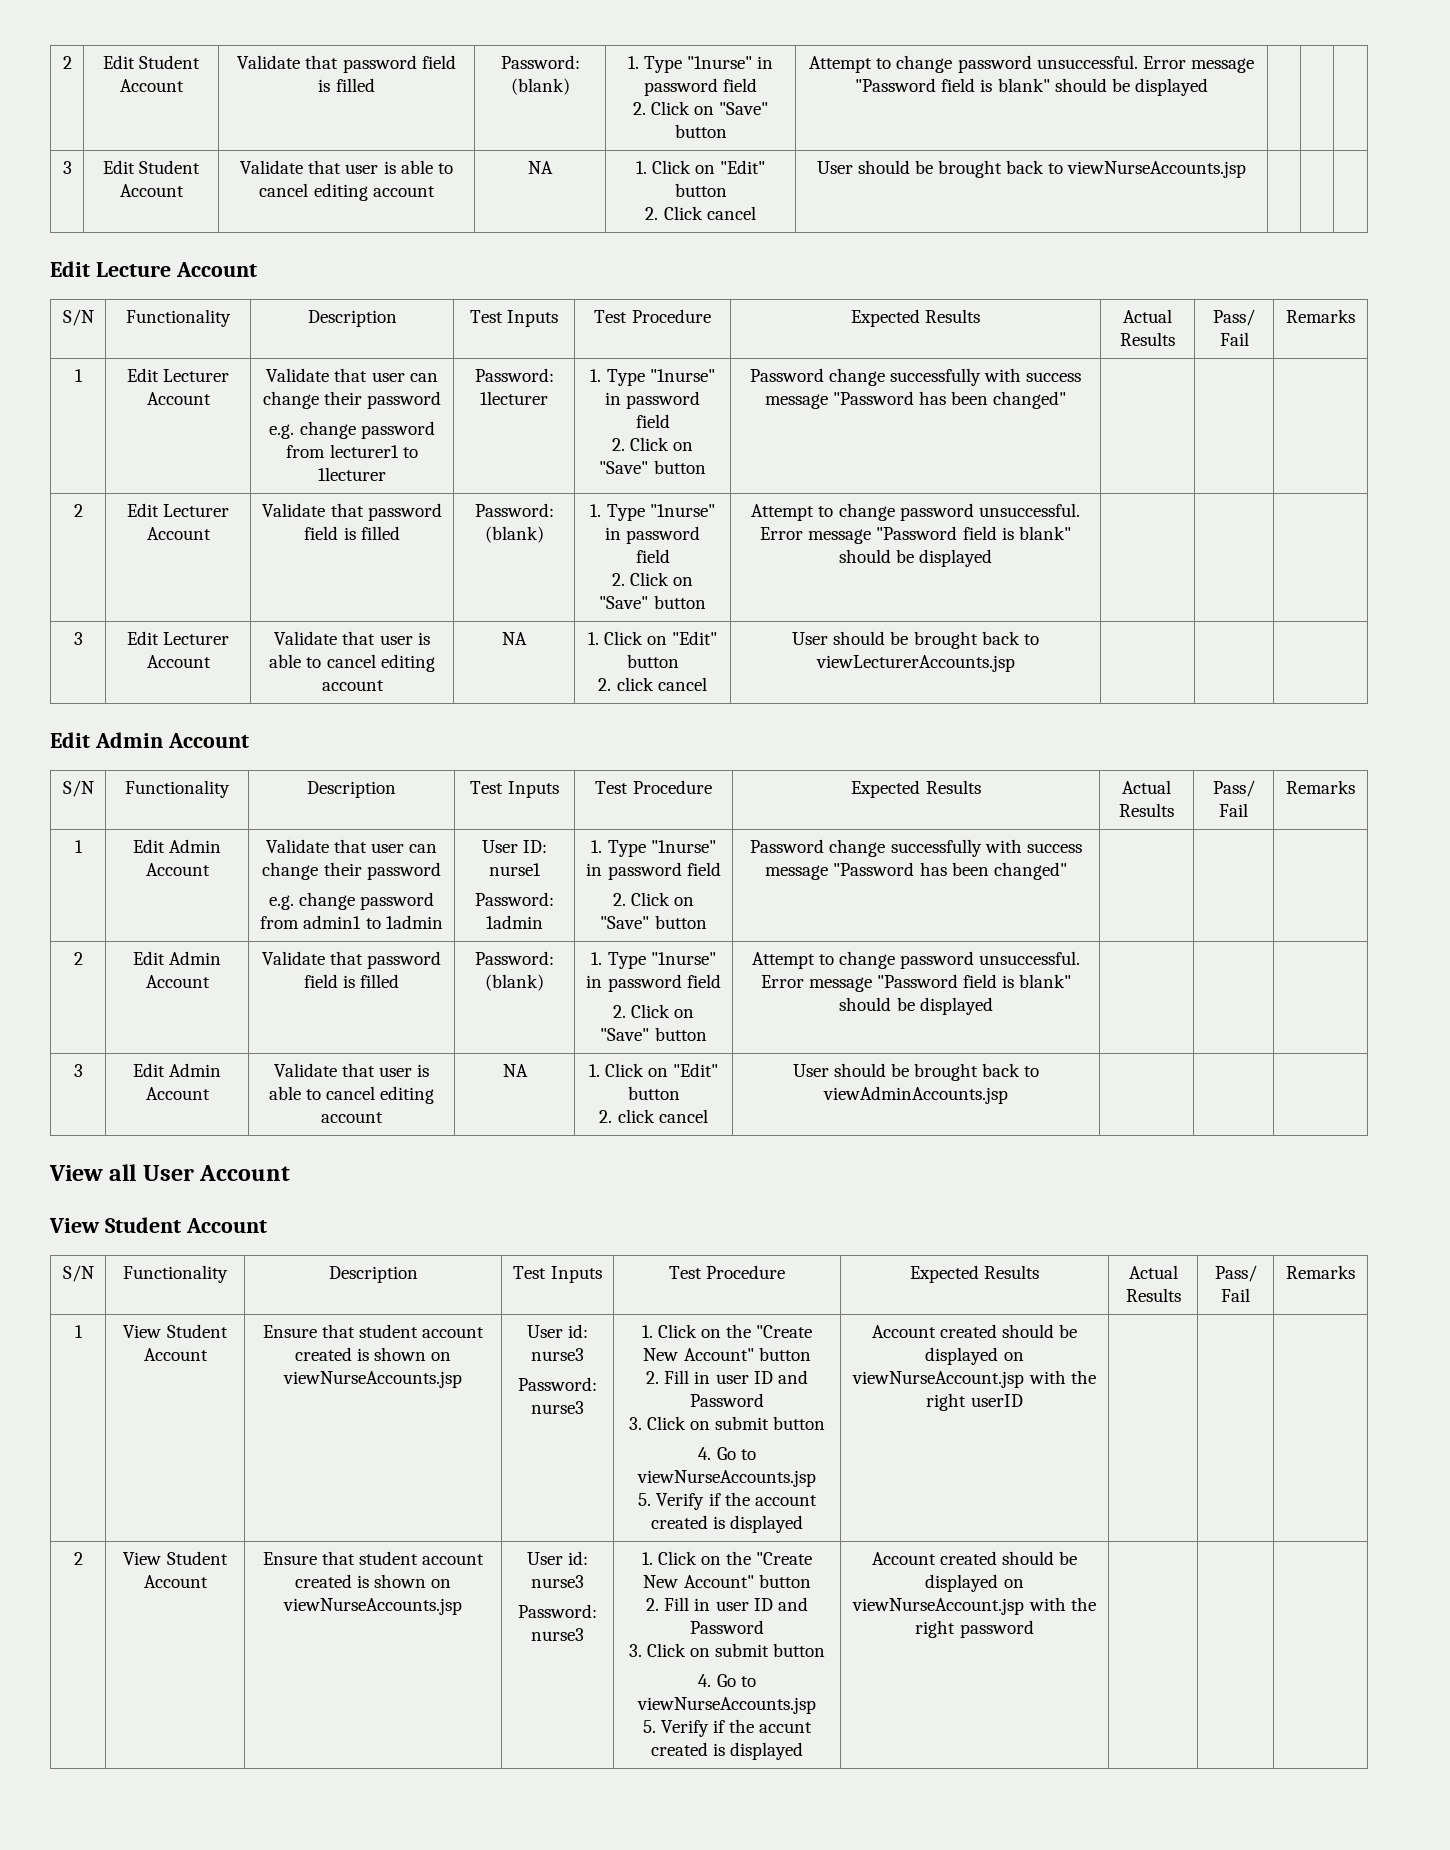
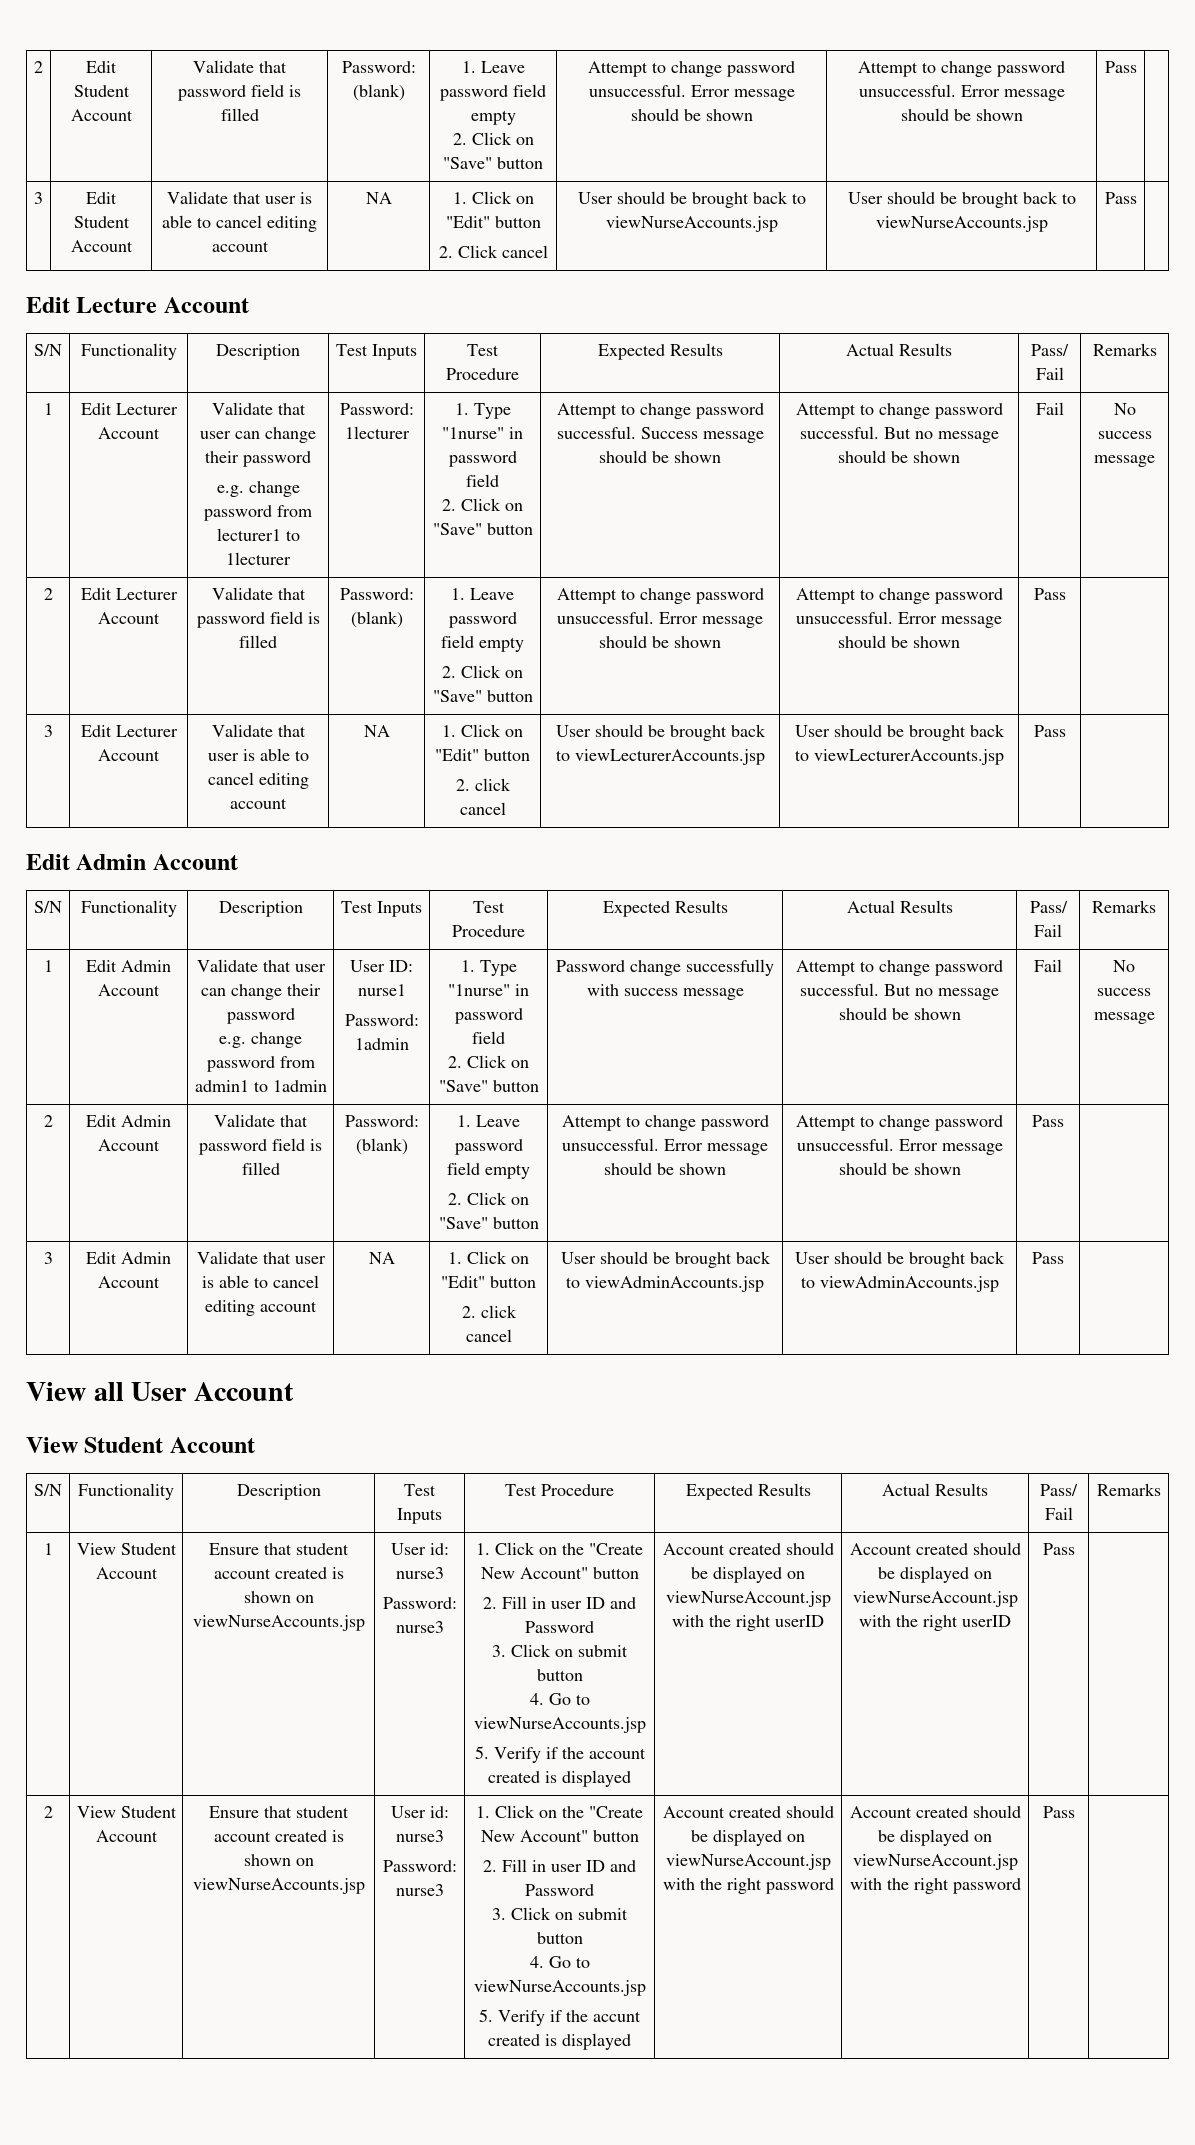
[643,56,774,73] [643,78,758,96] Type "1nurse" in password field -> [480,61,525,73] [440,84,546,101] [470,110,516,125] Leave password field empty
[855,78,1208,96] "Password field is blank" should be displayed | | -> [630,108,753,121] [858,61,1065,77] [858,84,1065,101] [900,108,1023,121] [1104,61,1137,73] should be shown | Attempt to change password unsuccessful. Error message should be shown | Pass
(1247, 169) | -> [847,191,1076,208] [875,216,1048,232] [1104,192,1137,204] User should be brought back to viewNurseAccounts.jsp | Pass
[749,368,1082,386] [764,391,1067,409] Password change successfully with success message "Password has been changed" | | | -> [556,403,764,419] [556,426,764,443] [599,450,721,463] [795,403,1003,419] [799,426,999,443] [838,450,960,463] [1035,402,1064,415] [1113,403,1136,415] [1097,431,1152,439] [1094,455,1155,467] Attempt to change password successful. Success message should be shown | Attempt to change password successful. But no message should be shown | Fail | No success message
[606,504,715,521] [604,526,701,544] [635,549,670,563] Type "1nurse" in password field -> [470,588,514,600] [448,612,517,628] [441,635,524,652] Leave password field empty
[876,526,1071,540] [838,549,993,567] "Password field is blank" should be displayed | | -> [599,635,721,648] [795,588,1003,604] [796,611,1002,628] [838,635,960,648] [1033,588,1066,600] should be shown | Attempt to change password unsuccessful. Error message should be shown | Pass
(1015, 663) | -> [794,724,1005,741] [794,749,1004,765] [1033,725,1066,737] User should be brought back to viewLecturerAccounts.jsp | Pass
[833,862,1067,880] "Password has been changed" | | | -> [796,960,1003,976] [800,983,999,1000] [838,1007,961,1020] [1034,959,1062,972] [1113,960,1135,972] [1097,988,1151,996] [1093,1012,1155,1024] | Attempt to change password successful. But no message should be shown | Fail | No success message
[607,952,716,969] [586,974,721,992] Type "1nurse" in password field -> [476,1115,520,1127] [454,1139,523,1155] [447,1162,530,1179] Leave password field empty
[876,974,1072,988] [839,997,993,1015] "Password field is blank" should be displayed | | -> [604,1162,726,1175] [796,1115,1003,1131] [796,1138,1003,1155] [838,1162,961,1175] [1032,1115,1064,1127] should be shown | Attempt to change password unsuccessful. Error message should be shown | Pass
(1008, 1095) | -> [795,1251,1005,1268] [800,1276,999,1292] [1032,1252,1064,1264] User should be brought back to viewAdminAccounts.jsp | Pass
(1023, 1400) | -> [849,1542,1021,1555] [878,1566,992,1583] [852,1591,1018,1607] [859,1615,1011,1631] [1042,1543,1075,1555] Account created should be displayed on viewNurseAccount.jsp with the right userID | Pass
(1034, 1629) | -> [849,1805,1021,1818] [878,1829,992,1846] [852,1854,1018,1870] [849,1878,1021,1894] [1042,1806,1075,1818] Account created should be displayed on viewNurseAccount.jsp with the right password | Pass

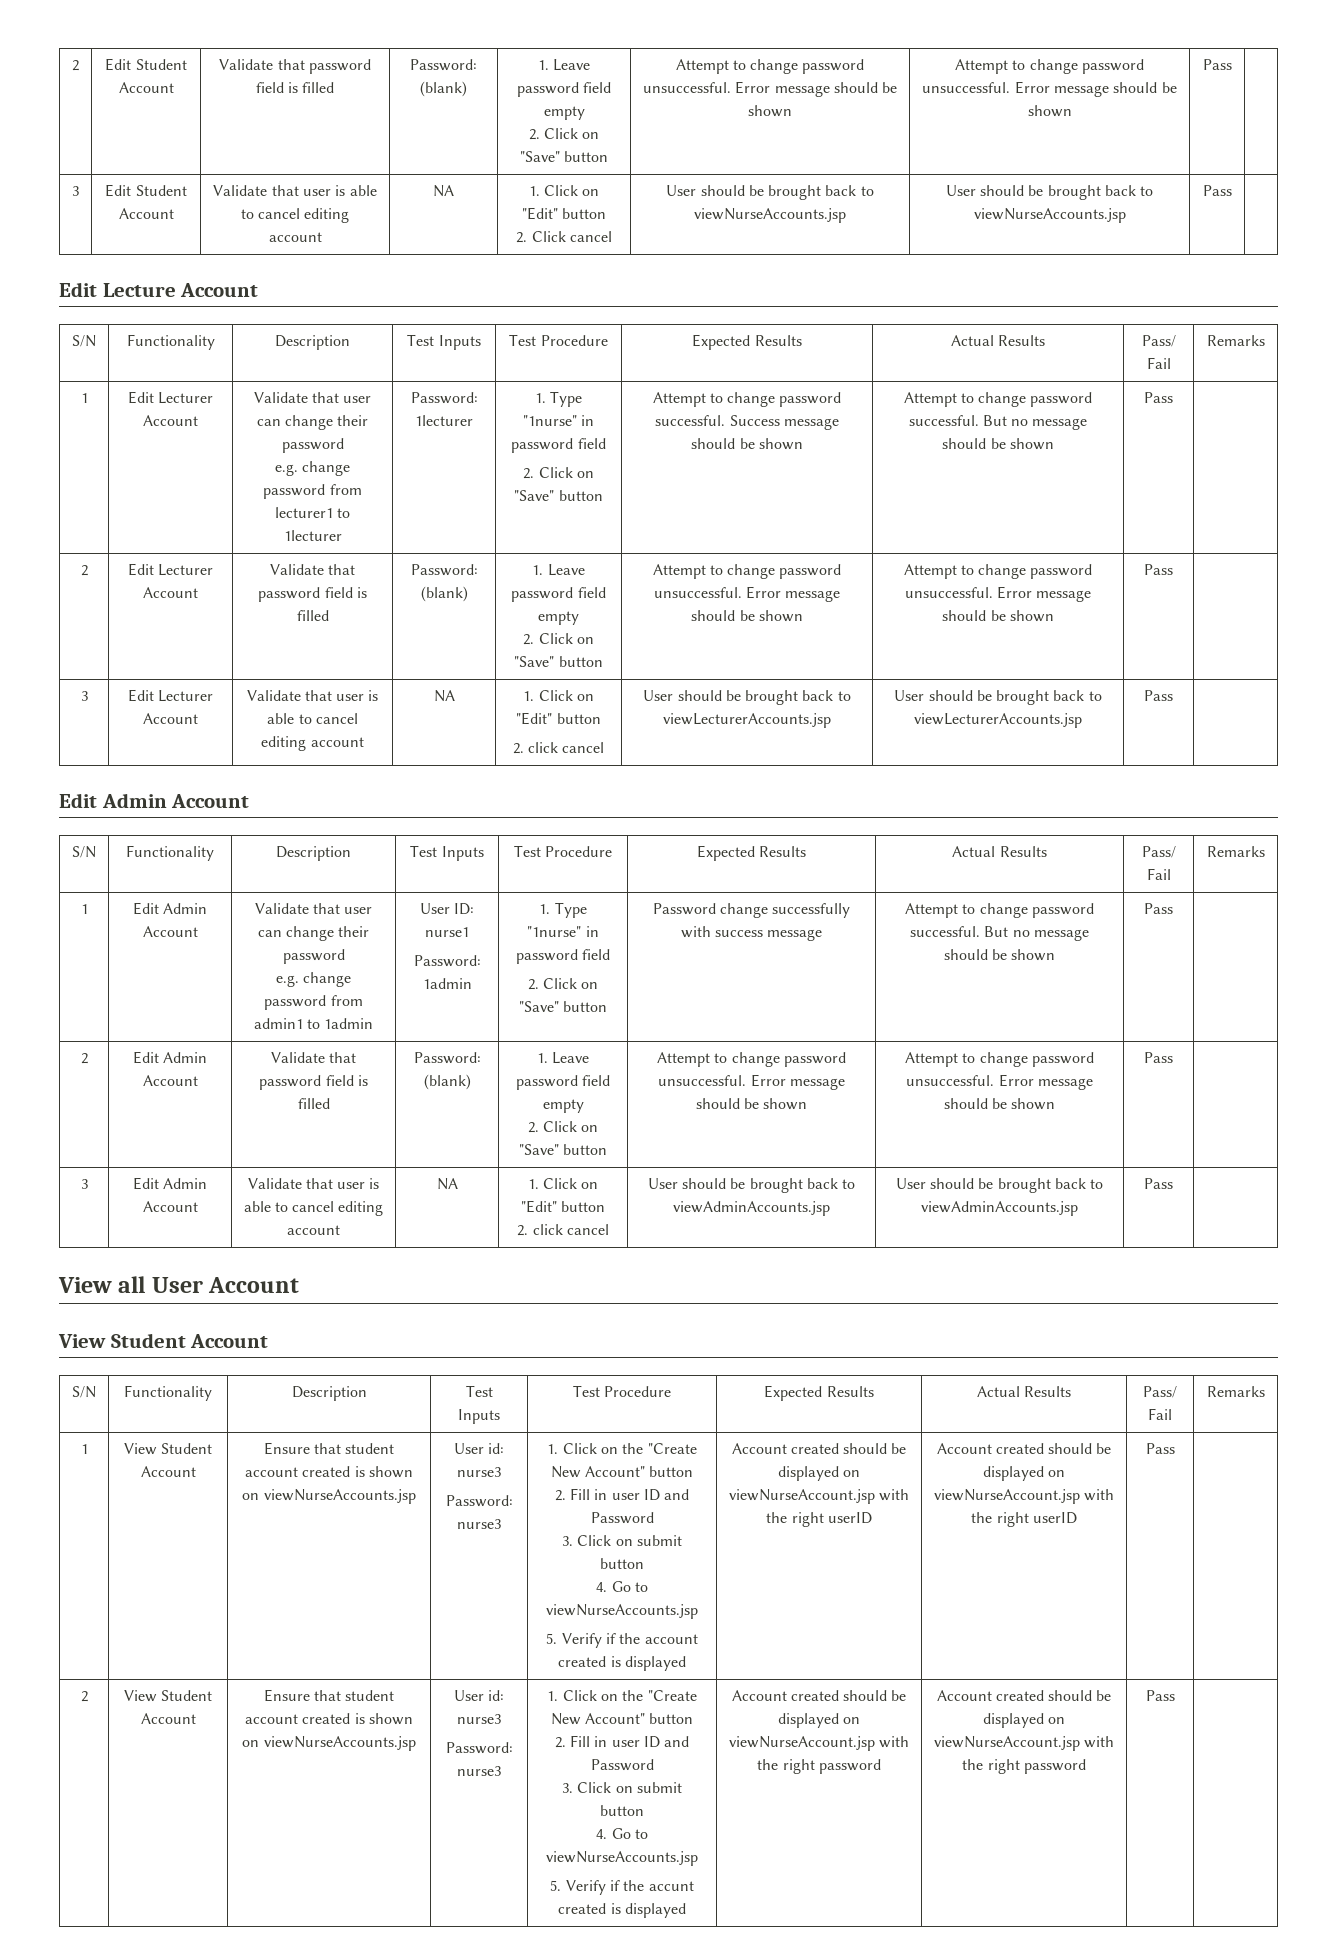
[1035,402,1064,415] [1113,403,1136,415] [1097,431,1152,439] [1094,455,1155,467] Fail | No success message -> [1144,392,1173,403] Pass |
[1034,959,1062,972] [1113,960,1135,972] [1097,988,1151,996] [1093,1012,1155,1024] Fail | No success message -> [1144,903,1173,914] Pass |

